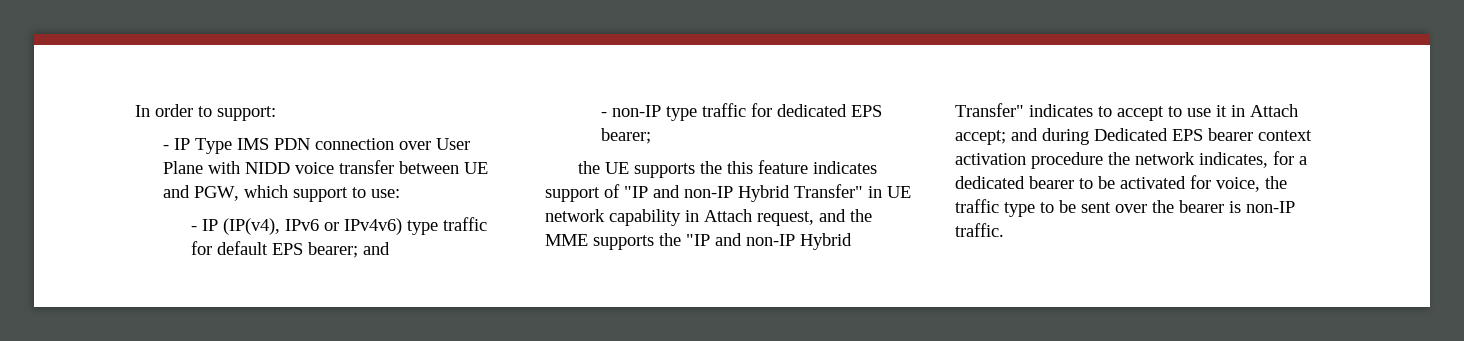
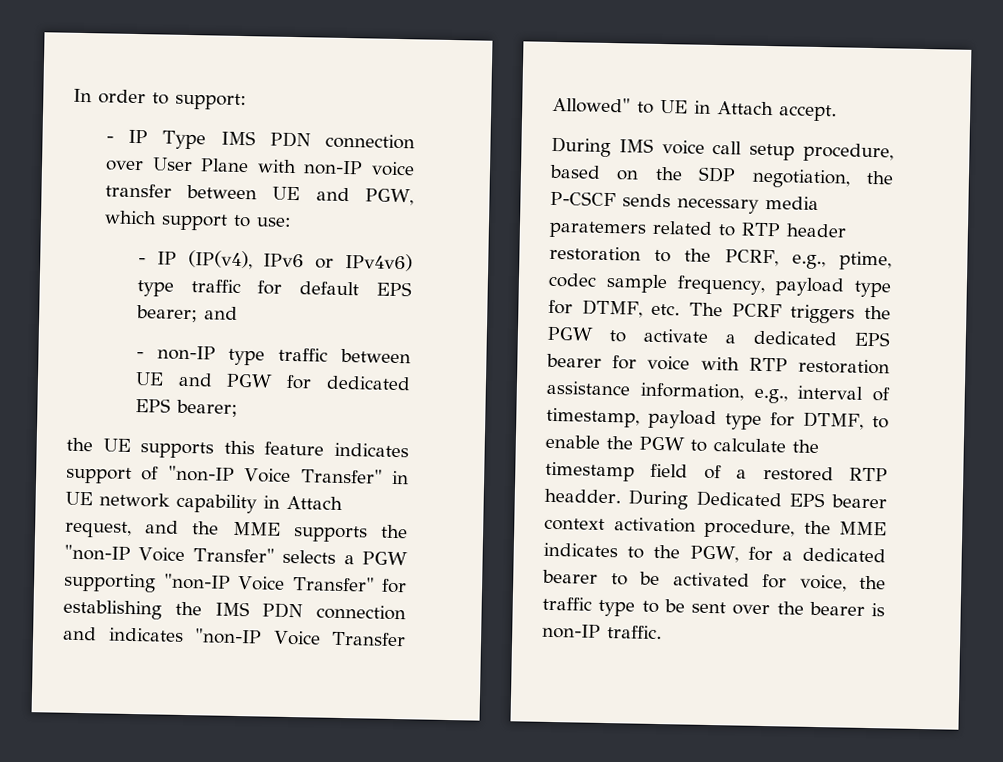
[245,162,291,174] NIDD -> [303,160,364,176] non-IP
(747, 110) none -> [340,348,411,364] [134,372,274,388] between UE and PGW
[700,161,723,174] the -> (215, 450) none
[624,185,790,202] "IP and non-IP Hybrid -> [167,465,292,484] "non-IP Voice
[686,233,852,250] [955,103,1298,121] [955,128,1089,145] "IP and non-IP Hybrid Transfer" indicates to accept to use it in Attach accept; and during -> [64,544,408,566] [63,572,407,594] [63,599,406,621] [62,626,407,647] [552,96,837,122] [551,136,894,163] [549,164,894,189] [550,190,819,214] [549,220,847,239] [549,245,892,271] [548,272,891,298] [548,299,891,324] [547,326,890,347] [546,353,890,375] [546,380,890,404] [546,407,889,430] [545,434,819,454] [545,461,888,482] [544,488,689,510] "non-IP Voice Transfer" selects a PGW supporting "non-IP Voice Transfer" for establishing the IMS PDN connection and indicates "non-IP Voice Transfer Allowed" to UE in Attach accept. // During IMS voice call setup procedure, based on the SDP negotiation, the P-CSCF sends necessary media paratemers related to RTP header restoration to the PCRF, e.g., ptime, codec sample frequency, payload type for DTMF, etc. The PCRF triggers the PGW to activate a dedicated EPS bearer for voice with RTP restoration assistance information, e.g., interval of timestamp, payload type for DTMF, to enable the PGW to calculate the timestamp field of a restored RTP headder. During
[1031,152,1268,169] procedure the network indicates, -> [704,518,887,539] [543,542,739,563] procedure, the MME indicates to the PGW,

